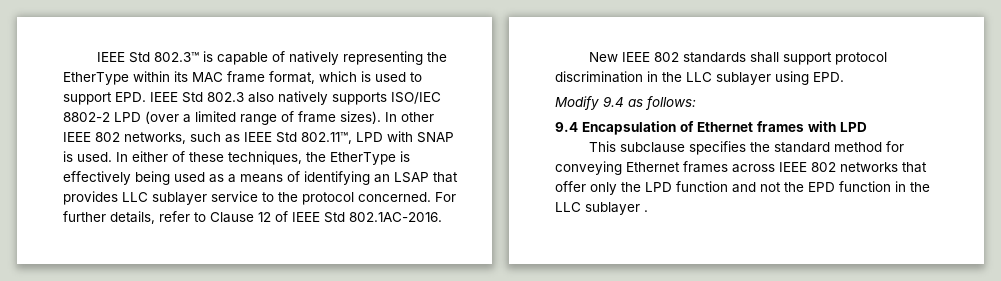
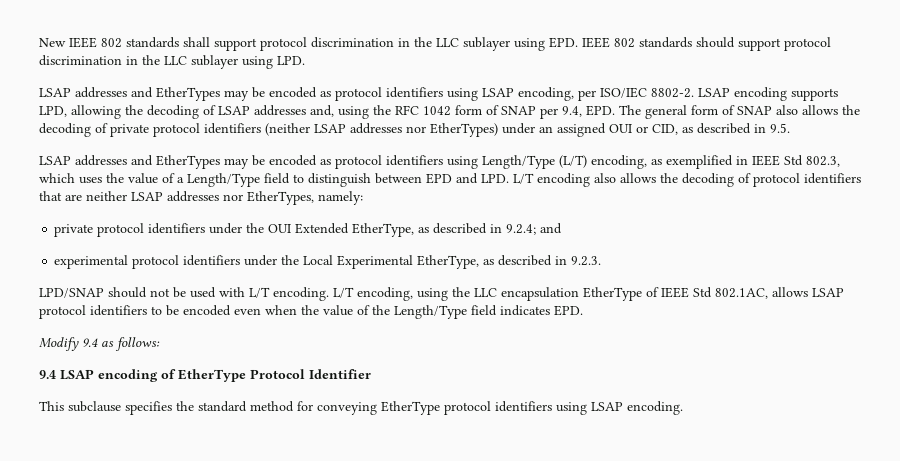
[96,51,447,65] [63,71,422,85] [63,91,441,105] [63,111,434,125] [63,131,454,144] [63,151,410,165] [63,171,458,185] [63,191,456,205] [63,211,442,224] IEEE Std 802.3™ is capable of natively representing the EtherType within its MAC frame format, which is used to support EPD. IEEE Std 802.3 also natively supports ISO/IEC 8802-2 LPD (over a limited range of frame sizes). In other IEEE 802 networks, such as IEEE Std 802.11™, LPD with SNAP is used. In either of these techniques, the EtherType is effectively being used as a means of identifying an LSAP that provides LLC sublayer service to the protocol concerned. For further details, refer to Clause 12 of IEEE Std 802.1AC-2016. // -> (39, 42) none
(844, 77) none -> [582,37,831,51] [39,55,305,69] [39,87,838,101] [39,105,860,119] [39,123,790,137] [39,155,840,169] [39,173,861,187] [39,191,363,205] [54,223,563,237] [54,255,602,269] [39,287,844,301] [39,305,583,319] IEEE 802 standards should support protocol discrimination in the LLC sublayer using LPD. // LSAP addresses and EtherTypes may be encoded as protocol identifiers using LSAP encoding, per ISO/IEC 8802-2. LSAP encoding supports LPD, allowing the decoding of LSAP addresses and, using the RFC 1042 form of SNAP per 9.4, EPD. The general form of SNAP also allows the decoding of private protocol identifiers (neither LSAP addresses nor EtherTypes) under an assigned OUI or CID, as described in 9.5. // LSAP addresses and EtherTypes may be encoded as protocol identifiers using Length/Type (L/T) encoding, as exemplified in IEEE Std 802.3, which uses the value of a Length/Type field to distinguish between EPD and LPD. L/T encoding also allows the decoding of protocol identifiers that are neither LSAP addresses nor EtherTypes, namely: // private protocol identifiers under the OUI Extended EtherType, as described in 9.2.4; and // experimental protocol identifiers under the Local Experimental EtherType, as described in 9.2.3. // LPD/SNAP should not be used with L/T encoding. L/T encoding, using the LLC encapsulation EtherType of IEEE Std 802.1AC, allows LSAP protocol identifiers to be encoded even when the value of the Length/Type field indicates EPD.
[582,121,867,135] Encapsulation of Ethernet frames with LPD -> [60,369,371,382] LSAP encoding of EtherType Protocol Identifier
[626,161,927,173] [555,181,930,195] [555,202,648,215] Ethernet frames across IEEE 802 networks that offer only the LPD function and not the EPD function in the LLC sublayer . -> [381,401,683,415] EtherType protocol identifiers using LSAP encoding.

